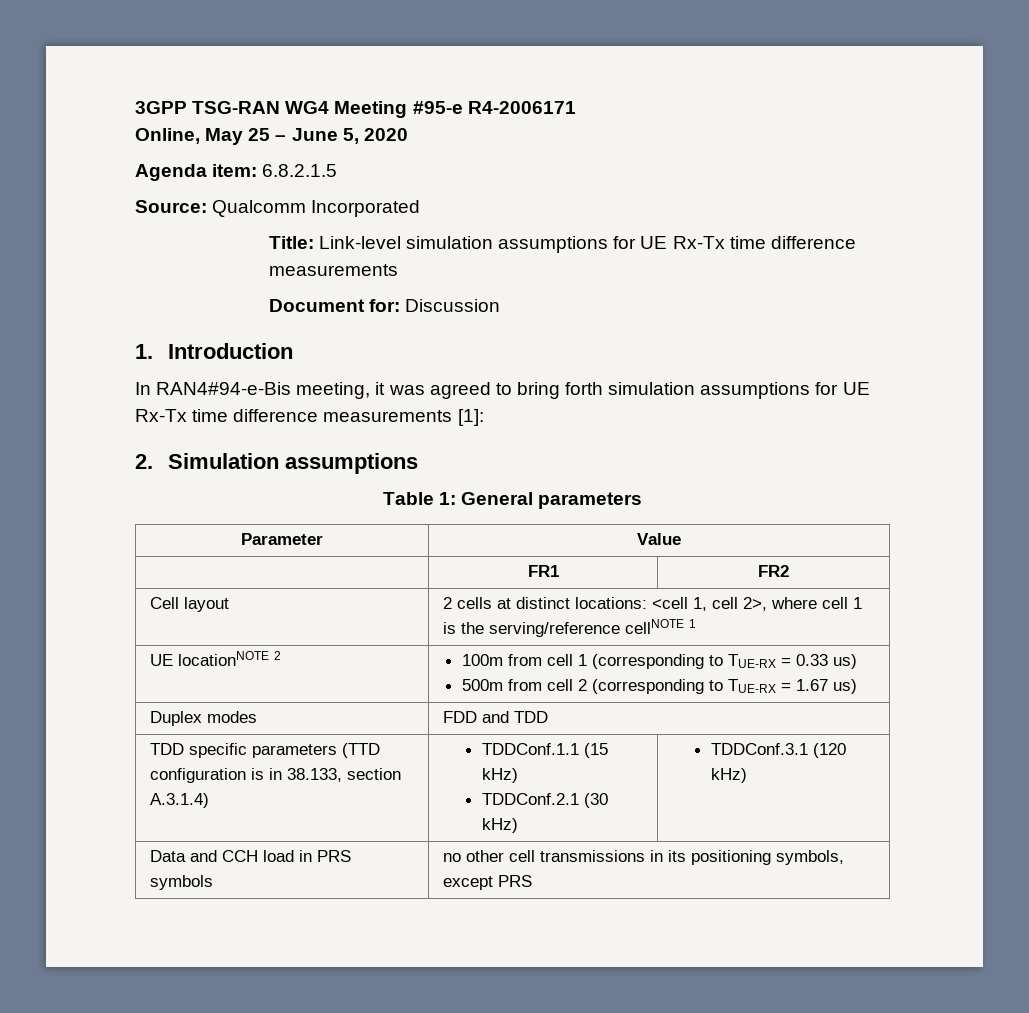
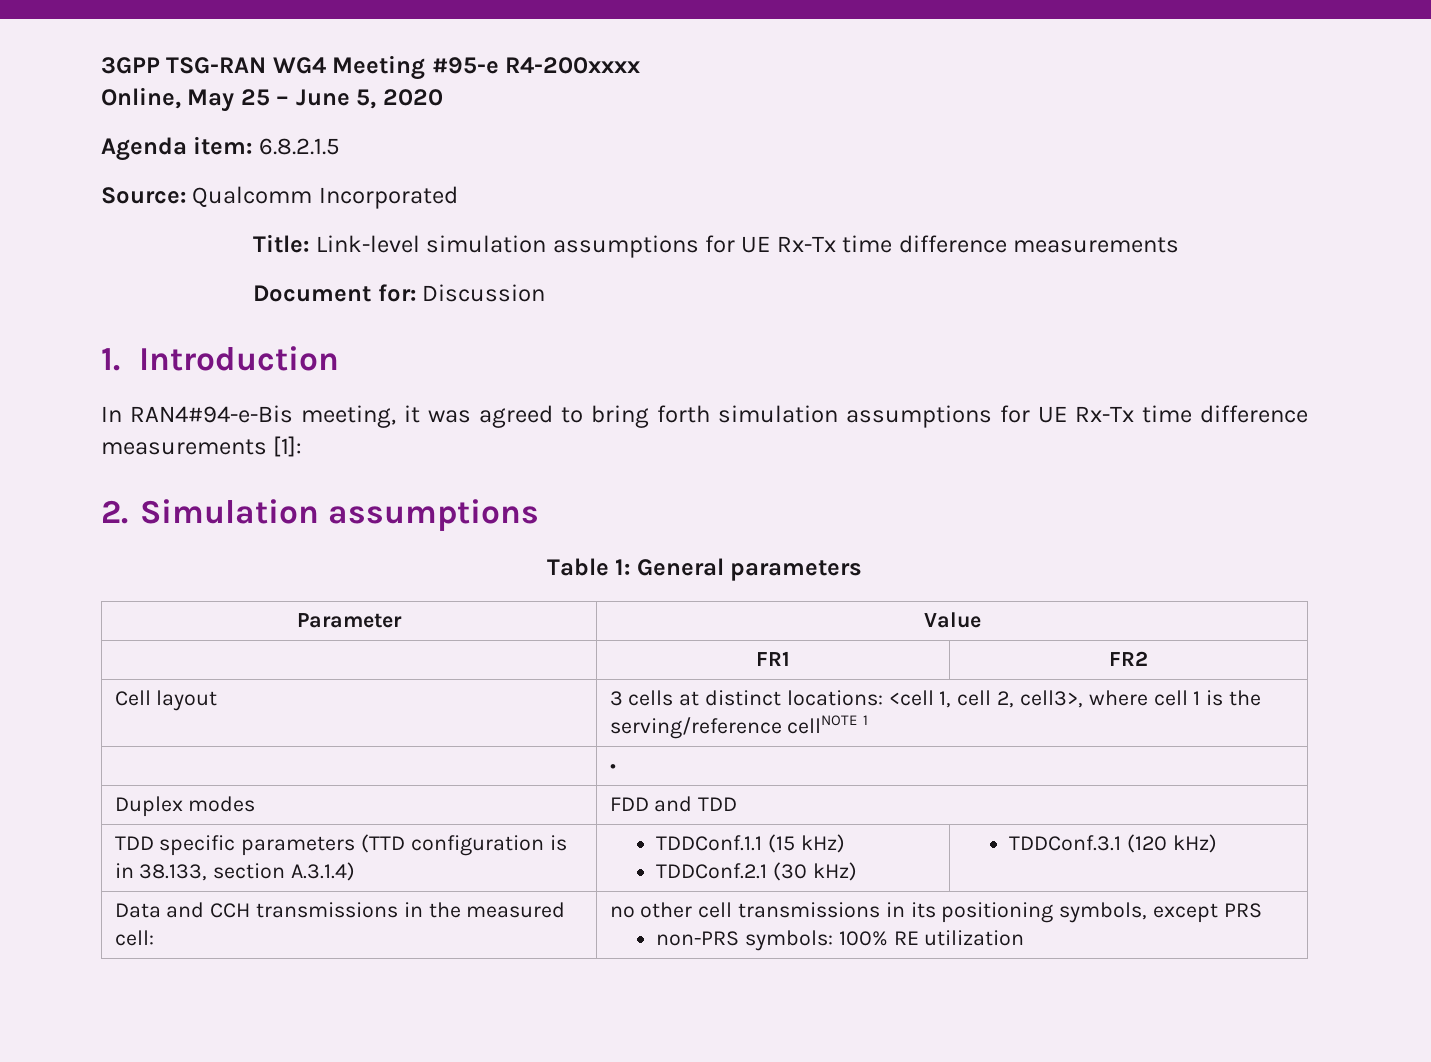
[467,101,576,114] R4-2006171 -> [505,57,641,74] R4-200xxxx
[443,597,453,609] 2 -> [609,691,623,706] 3
[743,597,768,611] 2>, -> [997,690,1083,708] 2, cell3>,
[150,651,282,666] [461,654,857,669] [461,679,857,694] UE locationNOTE 2 | 100m from cell 1 (corresponding to TUE-RX = 0.33 us) // 500m from cell 2 (corresponding to TUE-RX = 1.67 us) -> [609,764,616,772] | •
[263,850,352,862] [150,875,214,890] load in PRS symbols -> [256,902,566,918] [114,930,154,946] transmissions in the measured cell:
(533, 881) none -> [656,930,1025,951] // non-PRS symbols: 100% RE utilization

